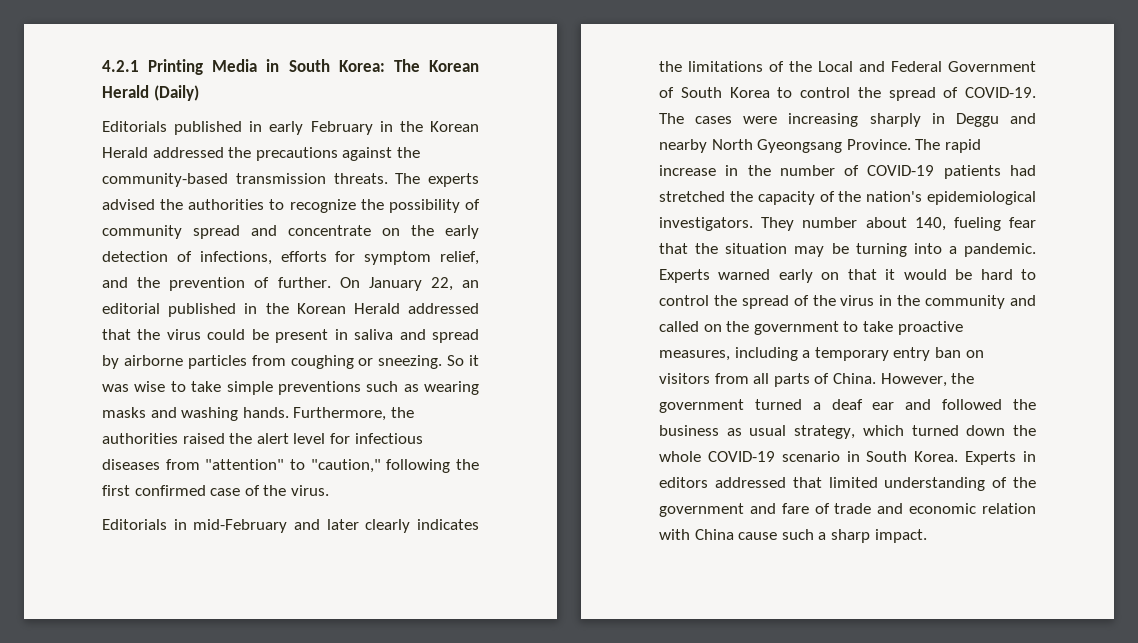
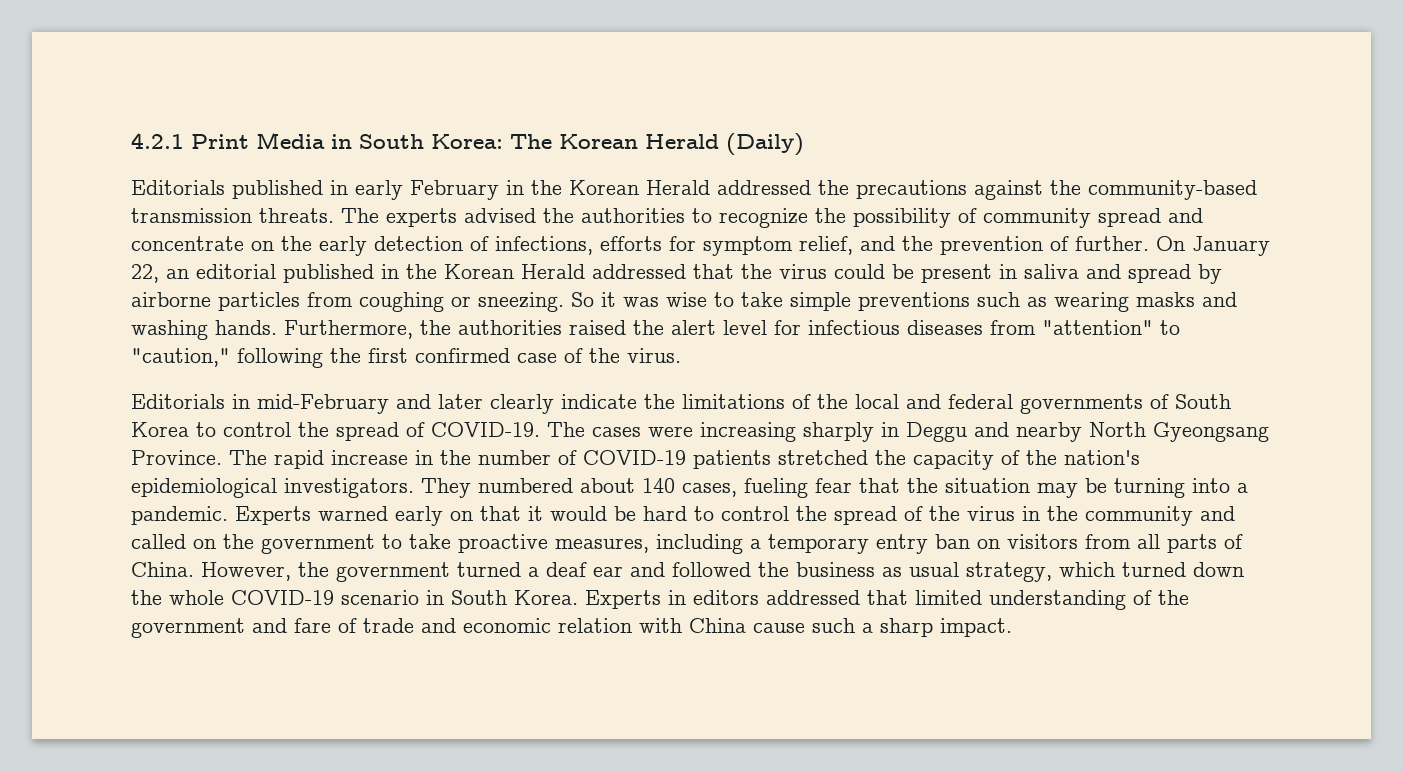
[148,59,204,75] Printing -> [191,134,249,149] Print
[417,519,479,530] indicates -> [561,394,637,409] indicate
[818,61,1036,72] Local and Federal Government -> [855,394,1143,414] local and federal governments
[1010,165,1036,176] had -> (771, 459) none
[802,217,946,231] number about 140, -> [478,478,737,497] numbered about 140 cases,

